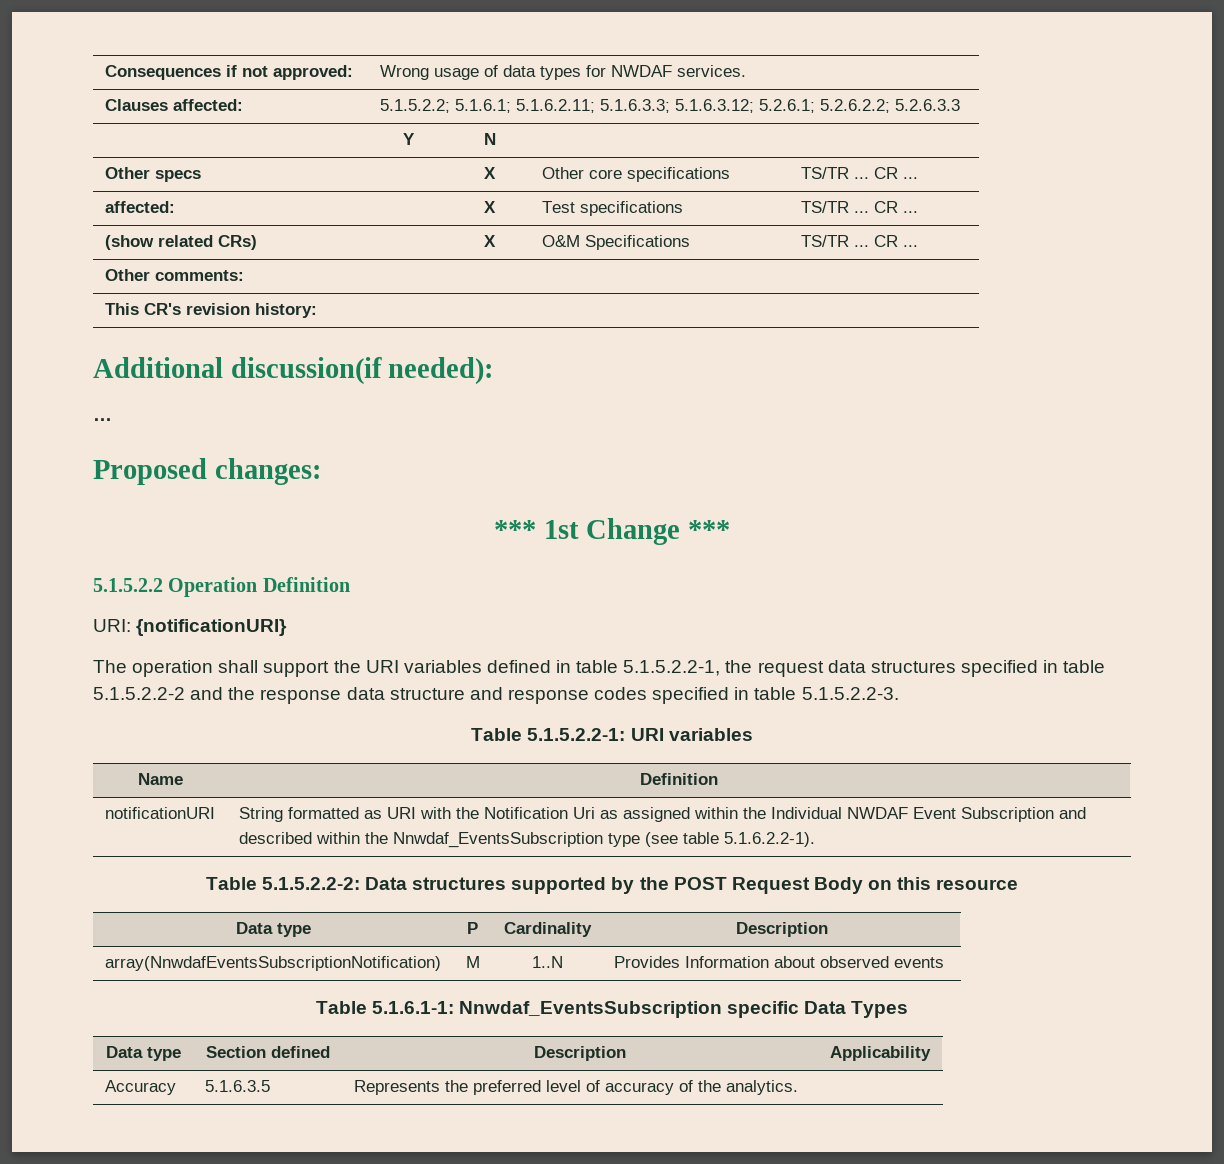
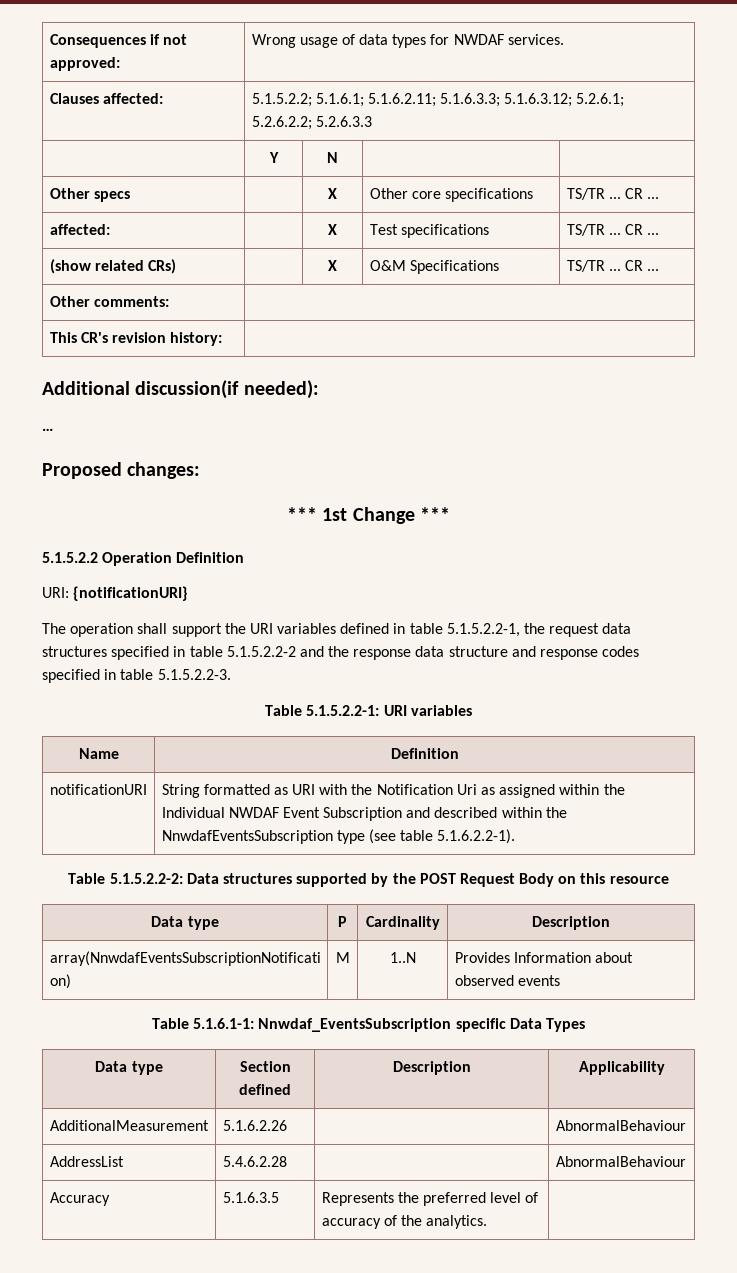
[392,832,603,848] Nnwdaf_EventsSubscription -> [161,830,333,844] NnwdafEventsSubscription
(931, 1053) none -> [49,1120,209,1131] [222,1120,287,1131] [555,1120,686,1131] [49,1156,124,1167] [222,1156,287,1167] [555,1156,686,1167] // AdditionalMeasurement | 5.1.6.2.26 | | AbnormalBehaviour // AddressList | 5.4.6.2.28 | | AbnormalBehaviour

